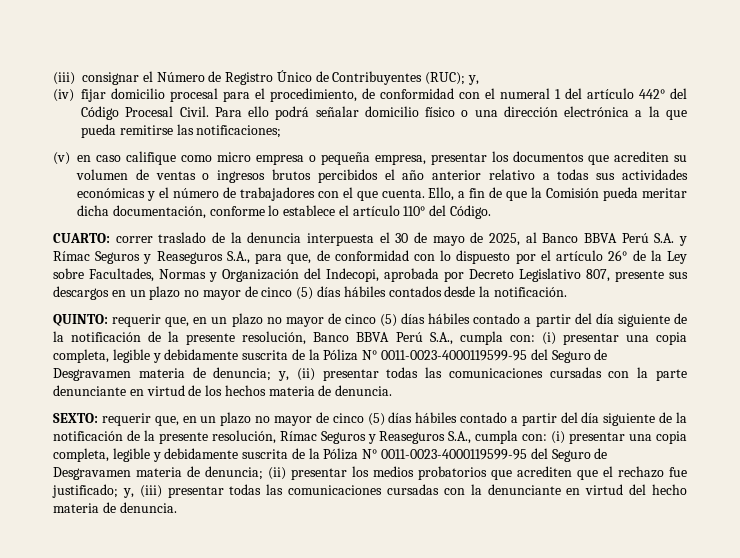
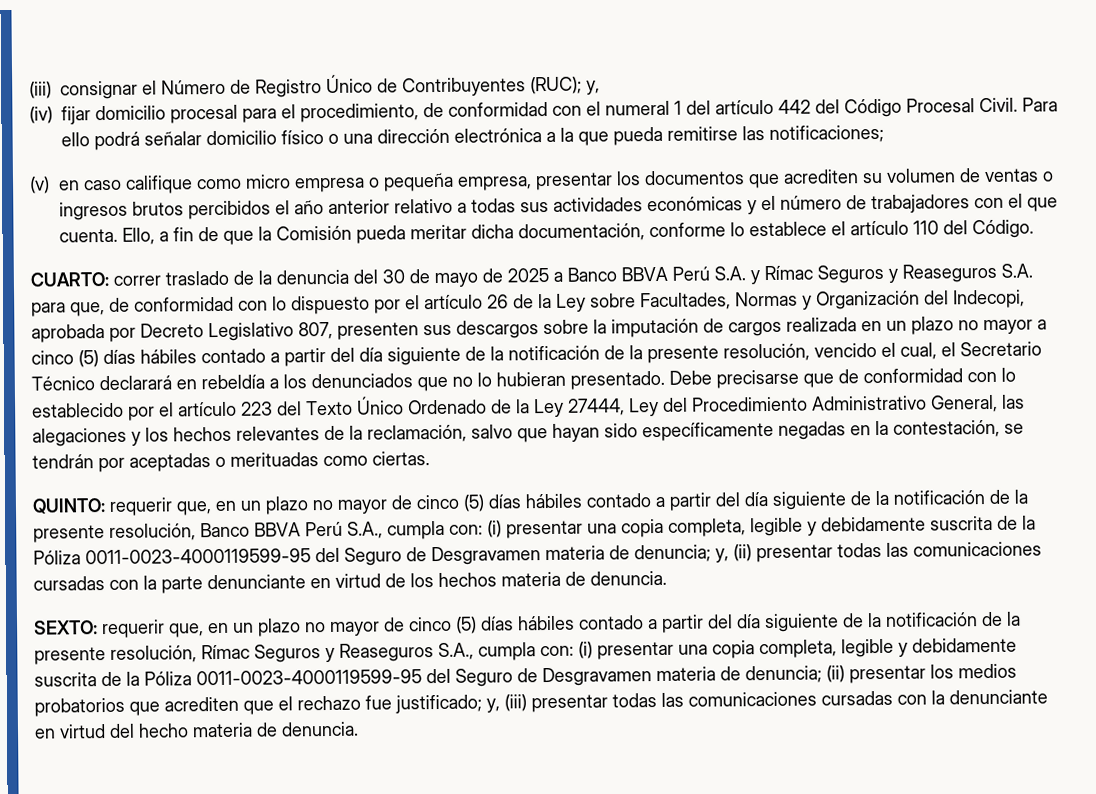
[639,89,665,99] 442° -> [778,99,811,114] 442
[403,206,426,216] 110° -> [912,220,939,235] 110
[307,232,390,246] interpuesta el -> [353,269,378,284] del
[489,232,537,246] 2025, al -> [507,267,563,283] 2025 a
[226,251,250,264] S.A., -> [1001,263,1033,278] S.A.
[608,250,628,261] 26° -> [487,294,509,309] 26
[615,270,664,282] presente -> [337,322,419,340] presenten
[111,286,567,300] en un plazo no mayor de cinco (5) días hábiles contados desde la notificación. -> [543,316,1047,338] [31,341,1042,368] [31,367,1016,392] [32,394,1025,421] [32,419,1024,447] [32,451,430,473] sobre la imputación de cargos realizada en un plazo no mayor a cinco (5) días hábiles contado a partir del día siguiente de la notificación de la presente resolución, vencido el cual, el Secretario Técnico declarará en rebeldía a los denunciados que no lo hubieran presentado. Debe precisarse que de conformidad con lo establecido por el artículo 223 del Texto Único Ordenado de la Ley 27444, Ley del Procedimiento Administrativo General, las alegaciones y los hechos relevantes de la reclamación, salvo que hayan sido específicamente negadas en la contestación, se tendrán por aceptadas o merituadas como ciertas.
[362,350,378,360] N° -> (81, 557) none
[362,449,378,459] N° -> (192, 678) none

